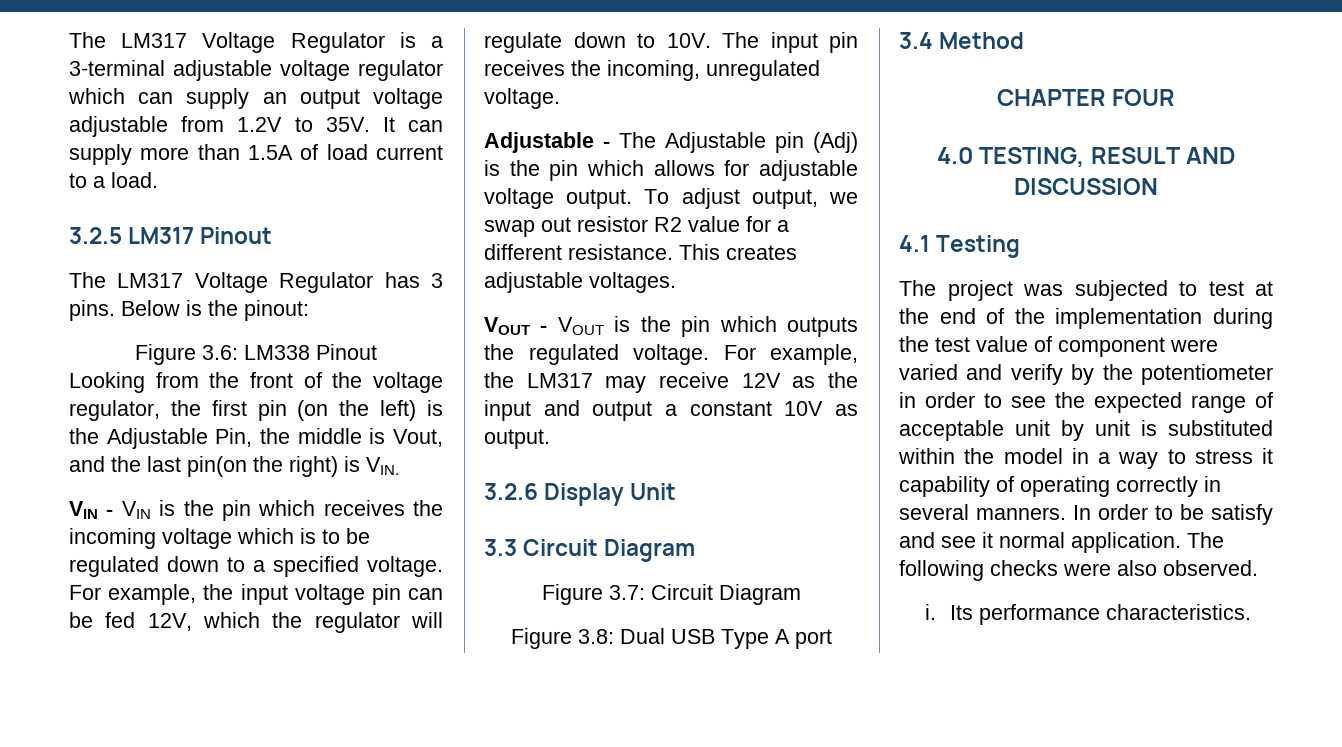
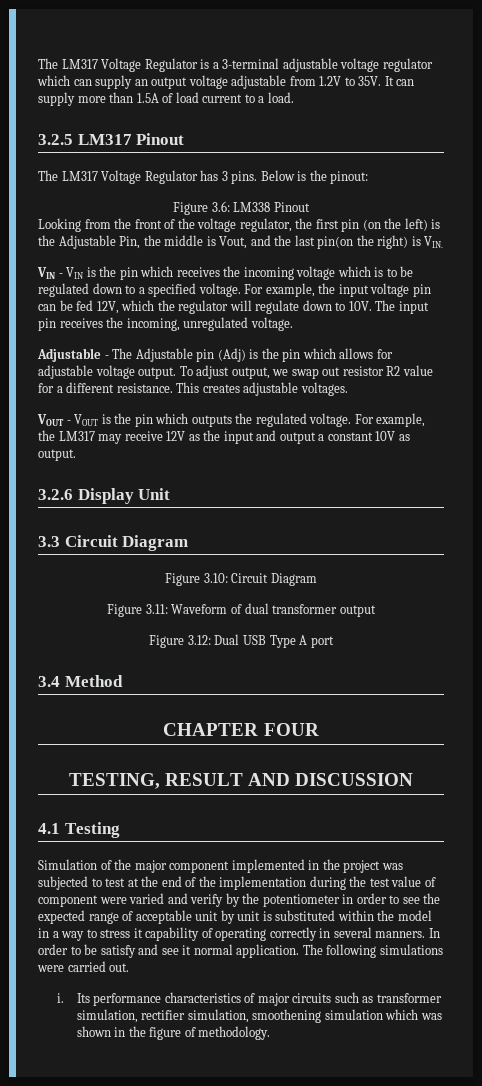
[608,584,801,605] [510,628,614,649] 3.7: Circuit Diagram // Figure 3.8: -> [203,573,317,586] [107,603,376,617] [149,635,211,648] 3.10: Circuit Diagram // Figure 3.11: Waveform of dual transformer output // Figure 3.12:
[936,147,973,164] 4.0 -> (319, 729) none
[899,280,936,296] The -> [38,859,340,873] Simulation of the major component implemented in the
[990,560,1258,576] checks were also observed. -> [379,944,443,955] [37,961,130,972] simulations were carried out.
[1106,604,1252,620] characteristics. -> [164,992,442,1006] [76,1009,442,1023] [76,1026,271,1040] characteristics of major circuits such as transformer simulation, rectifier simulation, smoothening simulation which was shown in the figure of methodology.

